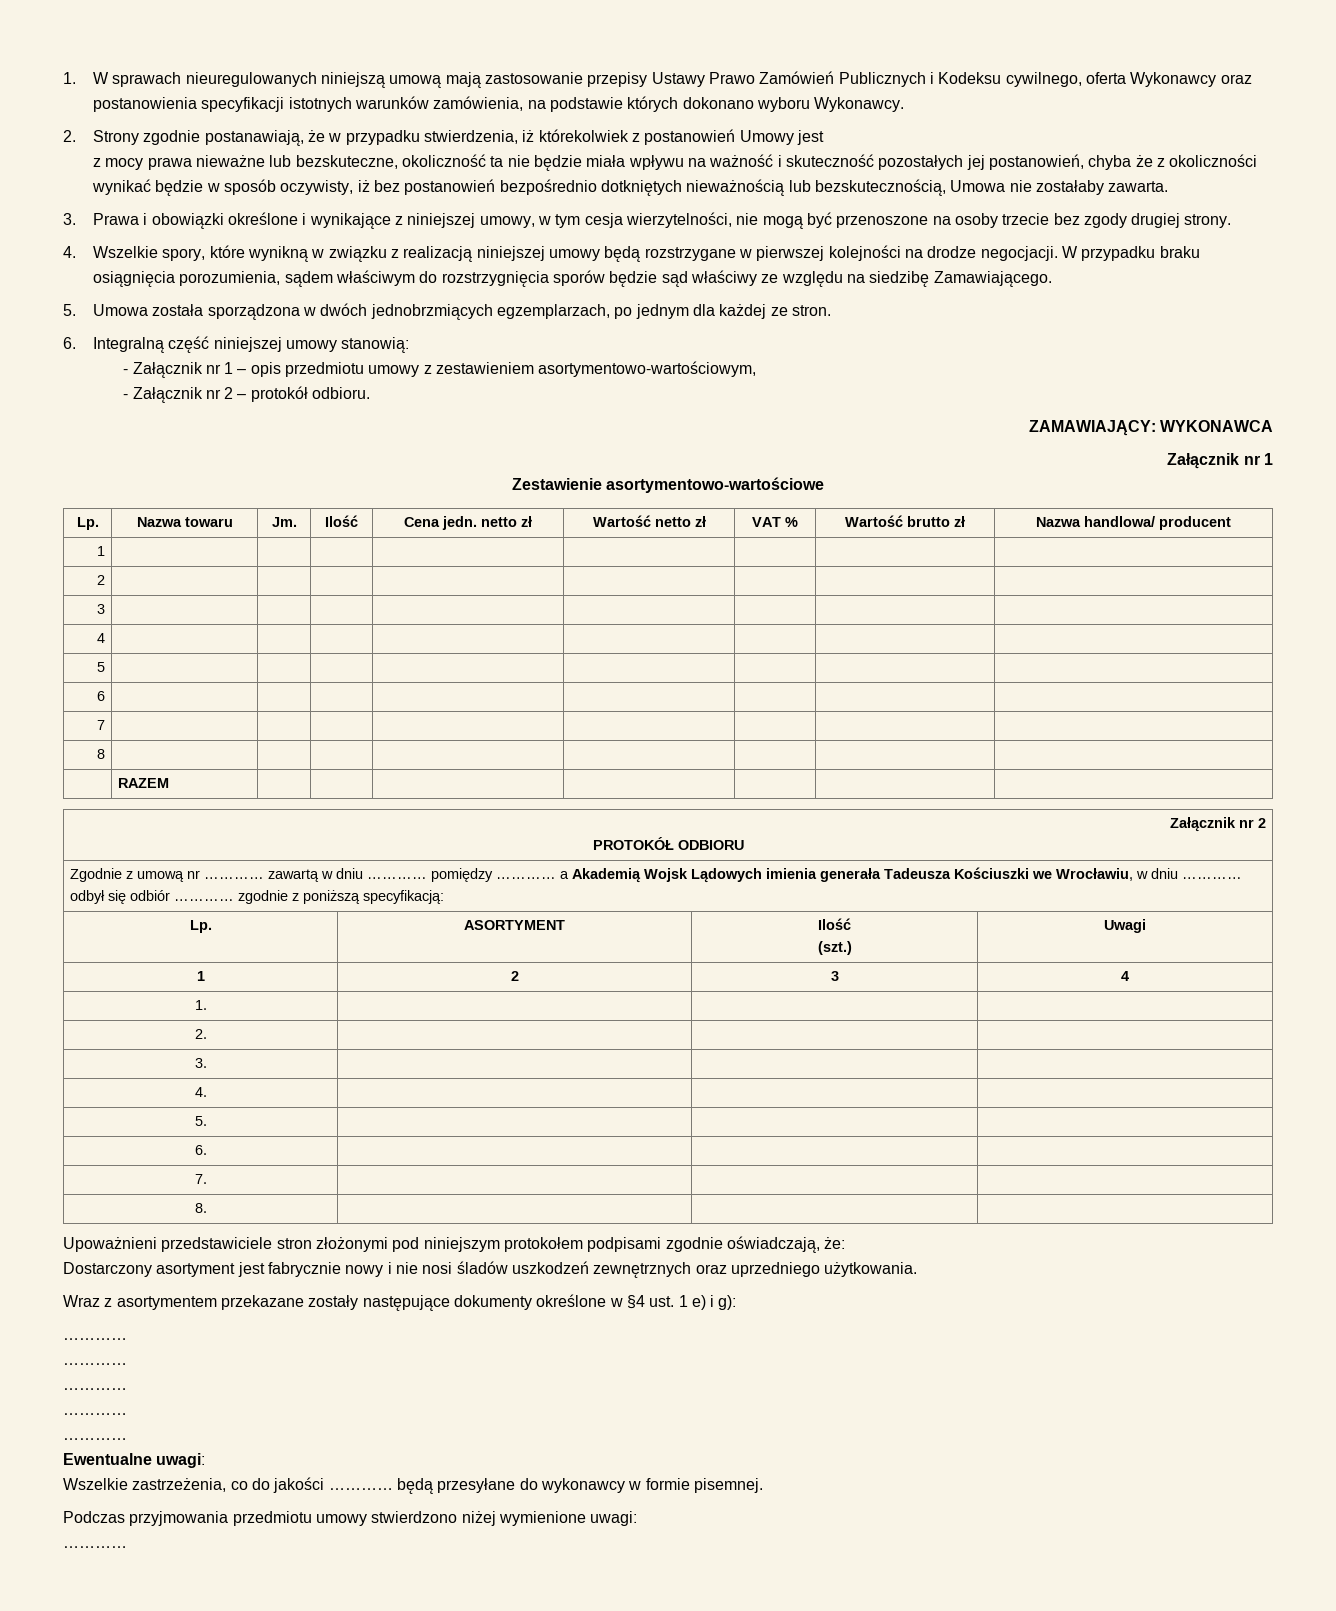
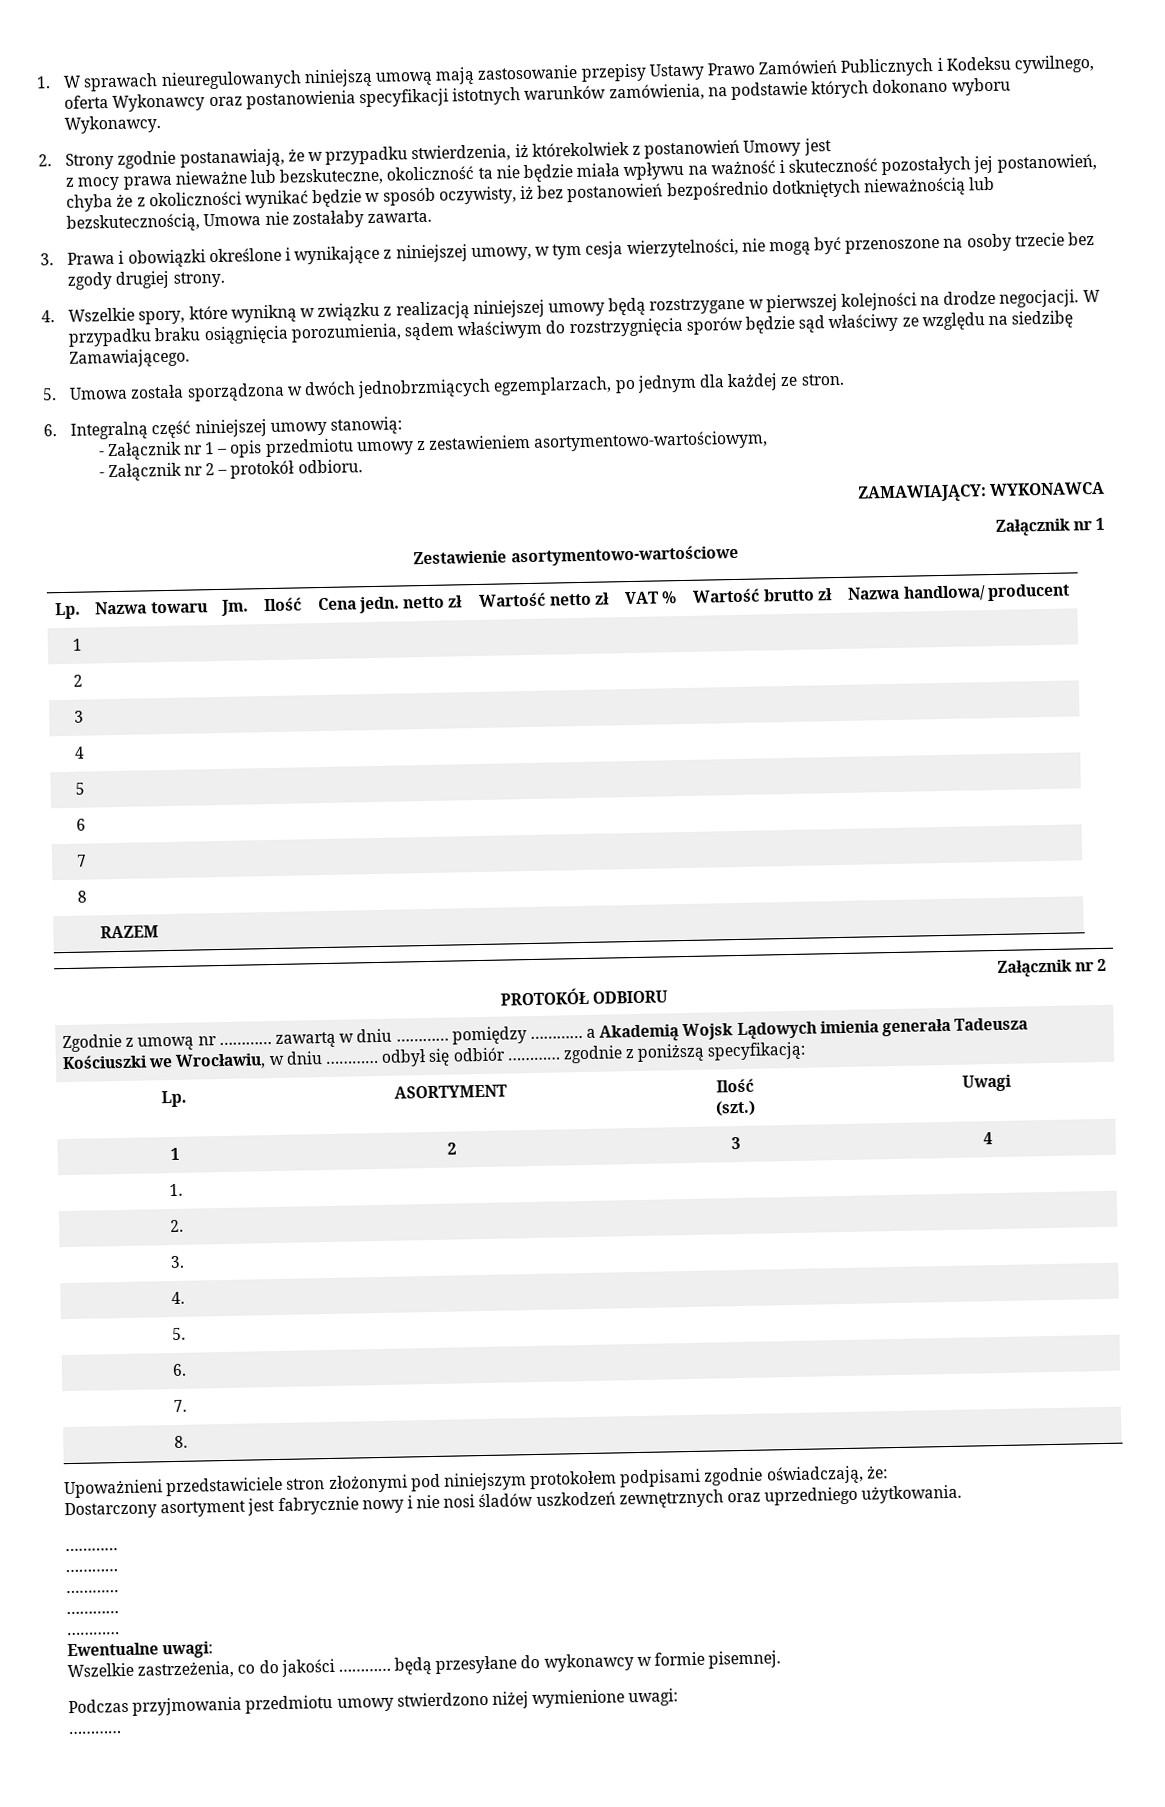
[63,1294,737,1311] // Wraz z asortymentem przekazane zostały następujące dokumenty określone w §4 ust. 1 e) i g): -> (963, 1494) none

